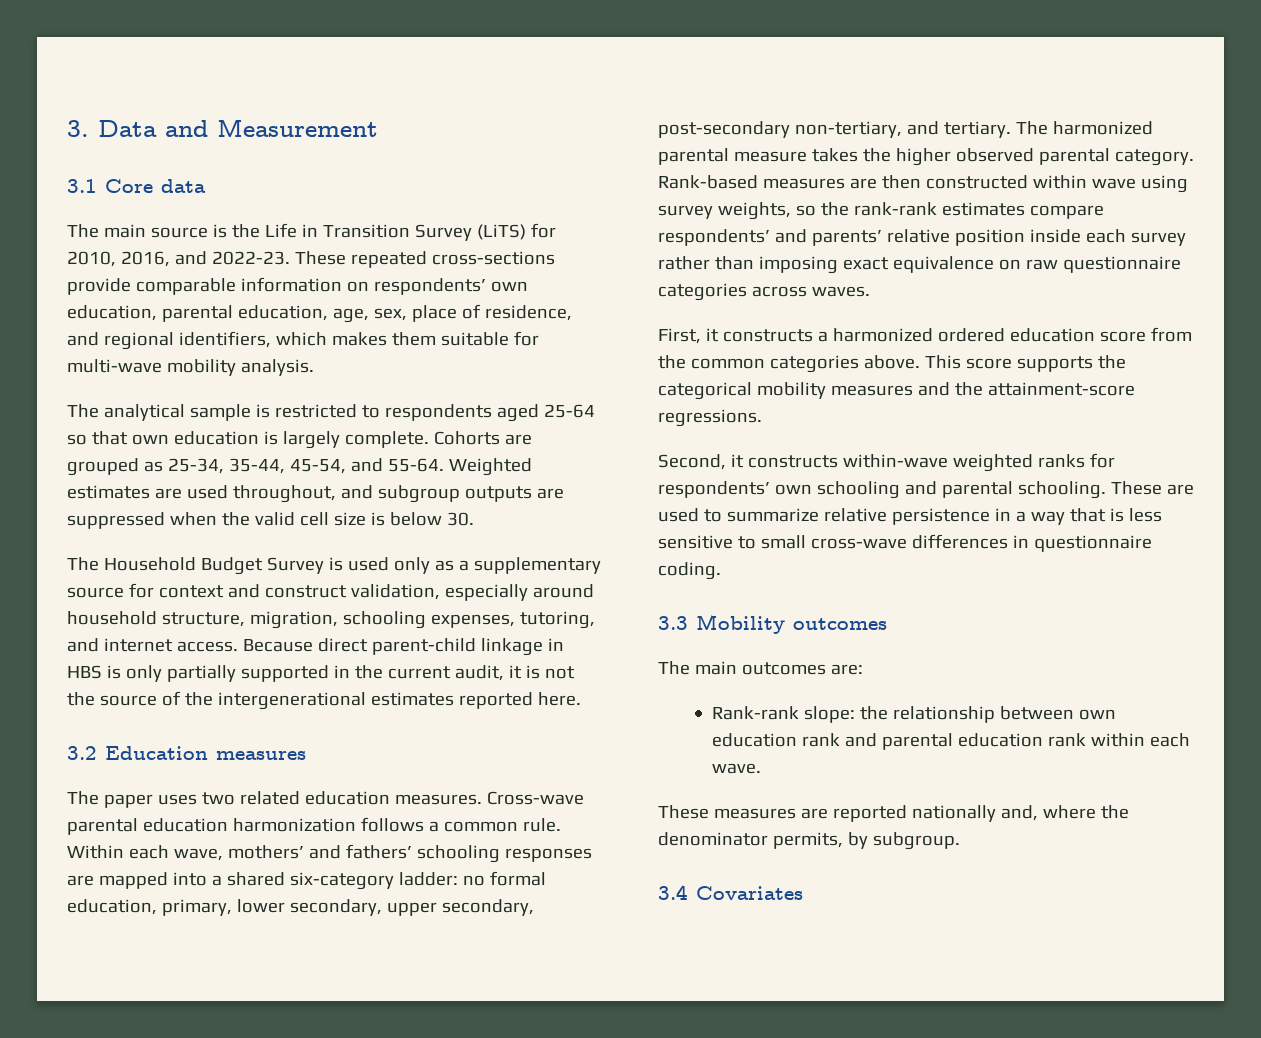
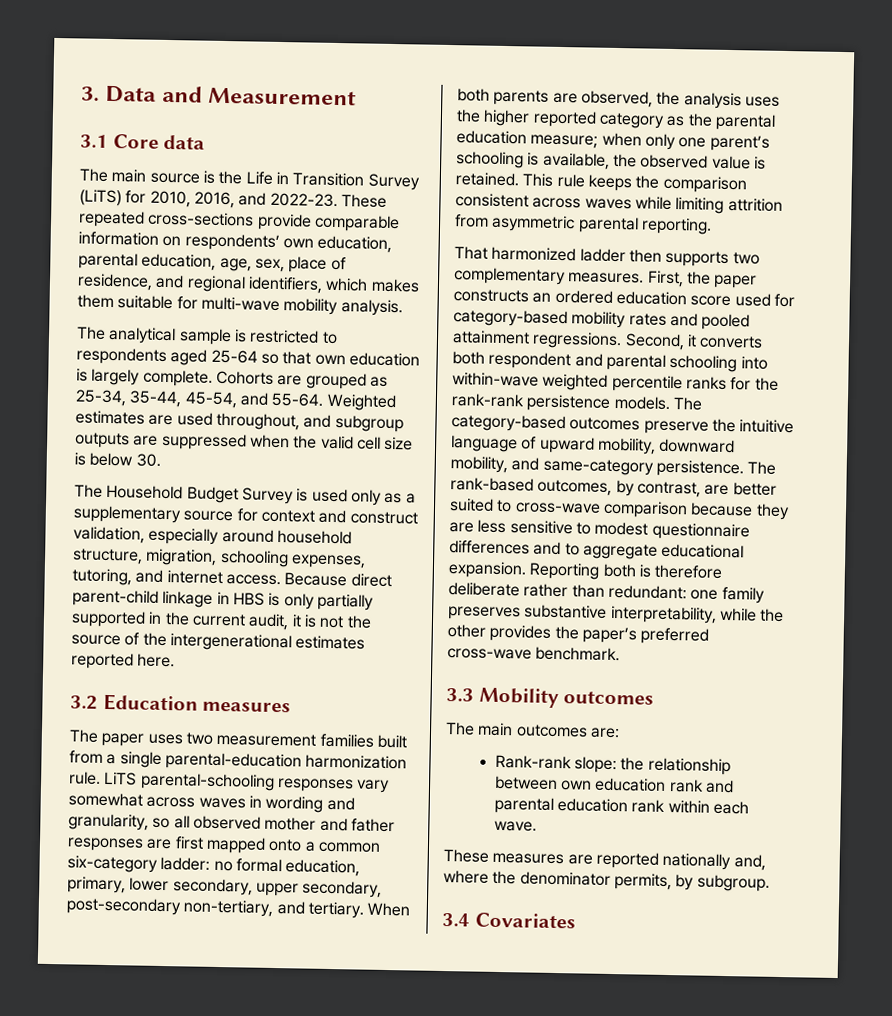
[239,791,584,805] [67,817,561,835] [67,844,592,863] [67,872,285,889] related education measures. Cross-wave parental education harmonization follows a common rule. Within each wave, mothers’ and fathers’ schooling responses are mapped into a shared -> [216,732,407,749] [69,750,408,771] [69,771,391,794] [68,792,355,813] [68,813,395,833] [67,836,381,854] measurement families built from a single parental-education harmonization rule. LiTS parental-schooling responses vary somewhat across waves in wording and granularity, so all observed mother and father responses are first mapped onto a common
[1015,121,1153,135] [658,148,1194,166] [658,175,1188,193] [658,202,1104,220] [658,229,1186,246] [658,256,1181,274] [658,283,870,301] [658,327,1192,344] [658,355,1126,373] [658,382,1135,400] The harmonized parental measure takes the higher observed parental category. Rank-based measures are then constructed within wave using survey weights, so the rank-rank estimates compare respondents’ and parents’ relative position inside each survey rather than imposing exact equivalence on raw questionnaire categories across waves. // First, it constructs a harmonized ordered education score from the common categories above. This score supports the categorical mobility measures and the attainment-score -> [367,902,411,917] [457,88,780,110] [456,109,776,131] [456,130,770,152] [456,151,766,170] [455,172,747,194] [455,193,783,214] [455,214,712,235] [454,246,760,268] [454,267,758,289] [453,289,795,308] [453,309,751,331] [452,330,530,345] When both parents are observed, the analysis uses the higher reported category as the parental education measure; when only one parent’s schooling is available, the observed value is retained. This rule keeps the comparison consistent across waves while limiting attrition from asymmetric parental reporting. // That harmonized ladder then supports two complementary measures. First, the paper constructs an ordered education score used for category-based mobility rates and pooled attainment
(762, 418) // -> (623, 340) none
[747,455,838,468] constructs -> [699,335,764,349] [452,351,768,373] converts both respondent and parental schooling into
(1033, 463) none -> [611,374,683,393] percentile
[658,481,1194,499] [658,508,1162,525] [658,534,1152,552] [658,562,721,580] respondents’ own schooling and parental schooling. These are used to summarize relative persistence in a way that is less sensitive to small cross-wave differences in questionnaire coding. -> [754,377,779,391] [451,393,703,412] [451,414,795,435] [451,435,736,455] [450,456,777,478] [450,477,777,498] [449,498,790,521] [449,519,750,541] [449,540,745,560] [448,561,724,580] [448,582,765,604] [448,604,785,624] [447,624,710,645] [447,646,621,662] the rank-rank persistence models. The category-based outcomes preserve the intuitive language of upward mobility, downward mobility, and same-category persistence. The rank-based outcomes, by contrast, are better suited to cross-wave comparison because they are less sensitive to modest questionnaire differences and to aggregate educational expansion. Reporting both is therefore deliberate rather than redundant: one family preserves substantive interpretability, while the other provides the paper’s preferred cross-wave benchmark.

